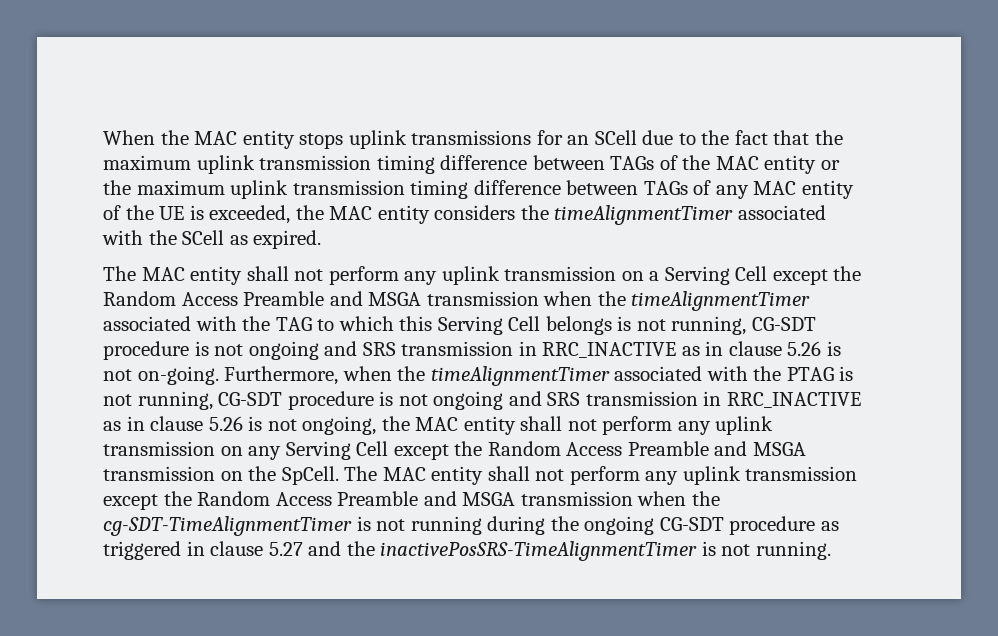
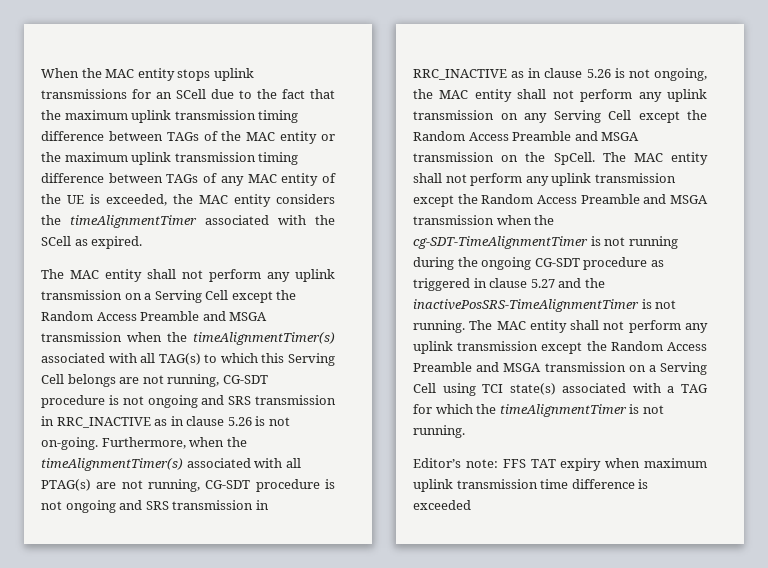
[631,291,811,311] [103,316,312,331] timeAlignmentTimer associated with the TAG -> [193,332,335,345] [41,353,201,365] timeAlignmentTimer(s) associated with all TAG(s)
[617,316,632,331] is -> [119,377,140,384] are
[430,366,854,386] timeAlignmentTimer associated with the PTAG is -> [41,458,301,471] [41,479,117,491] timeAlignmentTimer(s) associated with all PTAG(s) are
(831, 550) none -> [469,320,708,333] [413,341,707,354] [413,362,707,375] [413,383,708,396] [413,404,664,417] [413,425,465,438] [413,458,707,471] [413,479,649,492] [413,500,471,510] The MAC entity shall not perform any uplink transmission except the Random Access Preamble and MSGA transmission on a Serving Cell using TCI state(s) associated with a TAG for which the timeAlignmentTimer is not running. // Editor’s note: FFS TAT expiry when maximum uplink transmission time difference is exceeded

